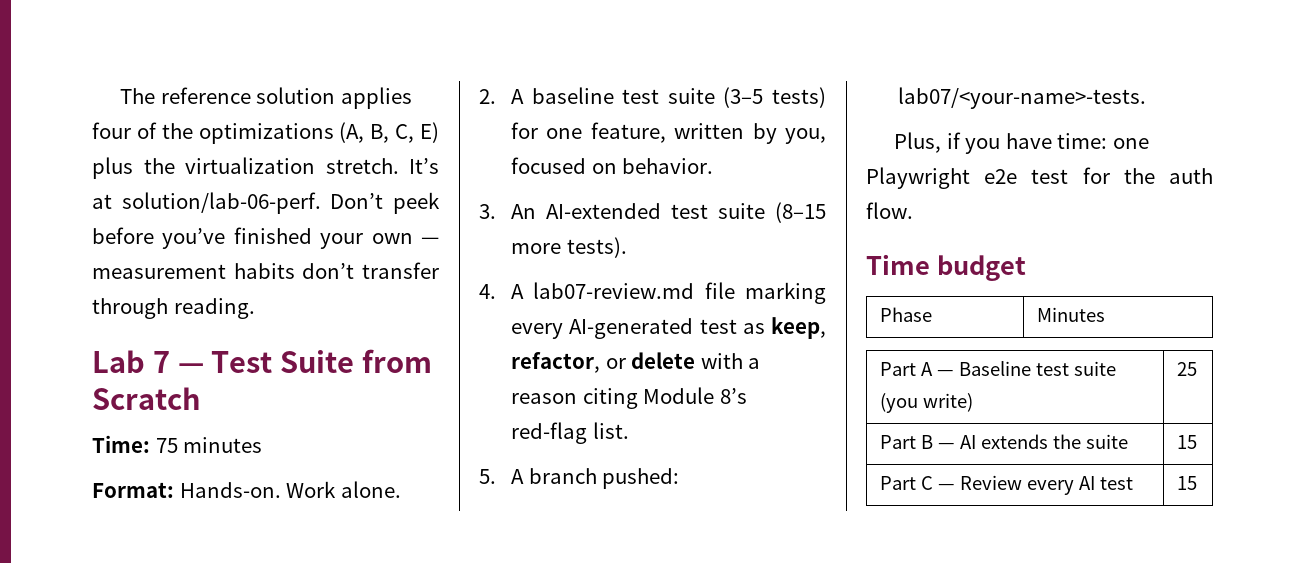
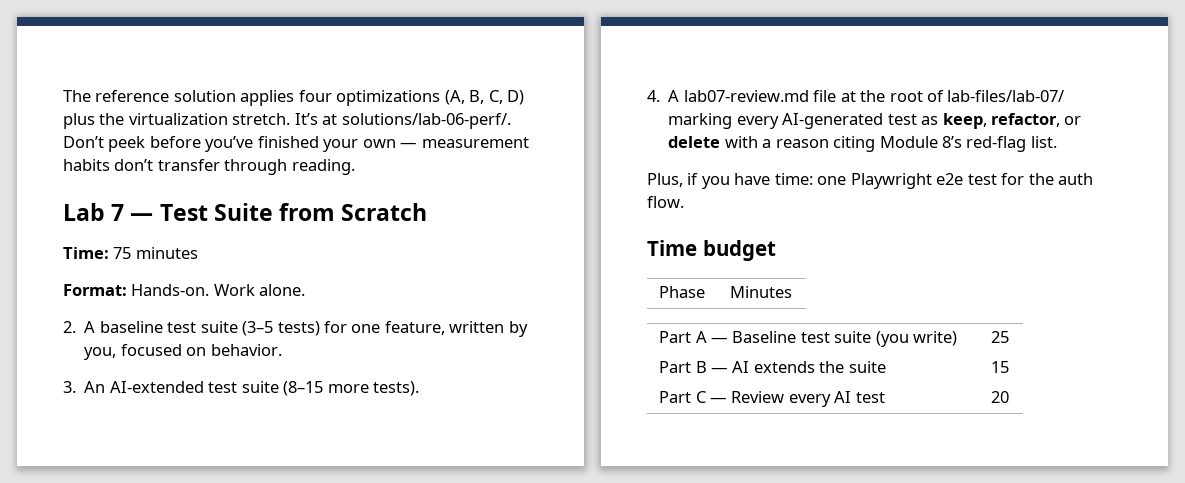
[136,122,193,139] of the -> (332, 96) none
[419,122,439,143] E) -> [507,90,525,105] D)
[121,192,321,214] solution/lab-06-perf. -> [341,113,511,129] solutions/lab-06-perf/.
(735, 290) none -> [840,90,1065,102] at the root of lab-files/lab-07/
[479,468,680,489] [898,87,1147,109] // 5. A branch pushed: lab07/<your-name>-tests. -> (1057, 142) none
[1176,476,1197,490] 15 -> [991,391,1010,403] 20

